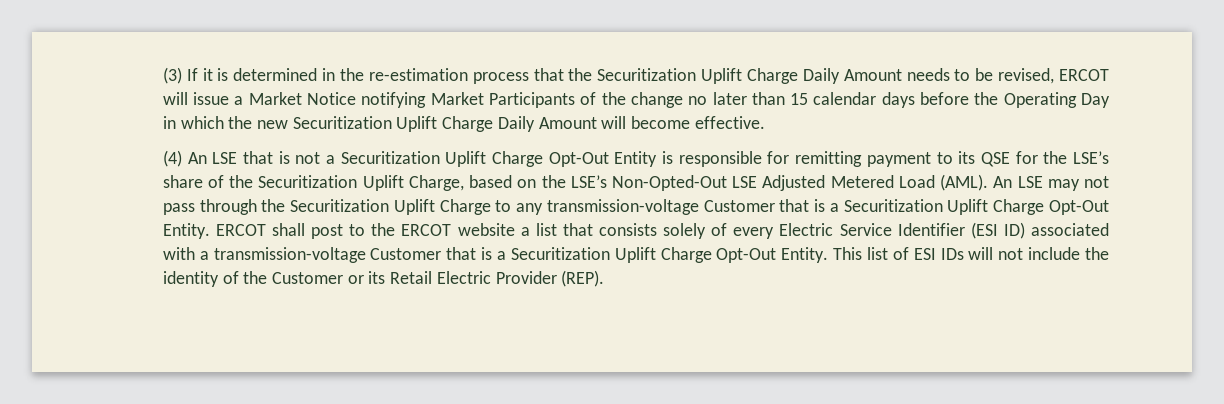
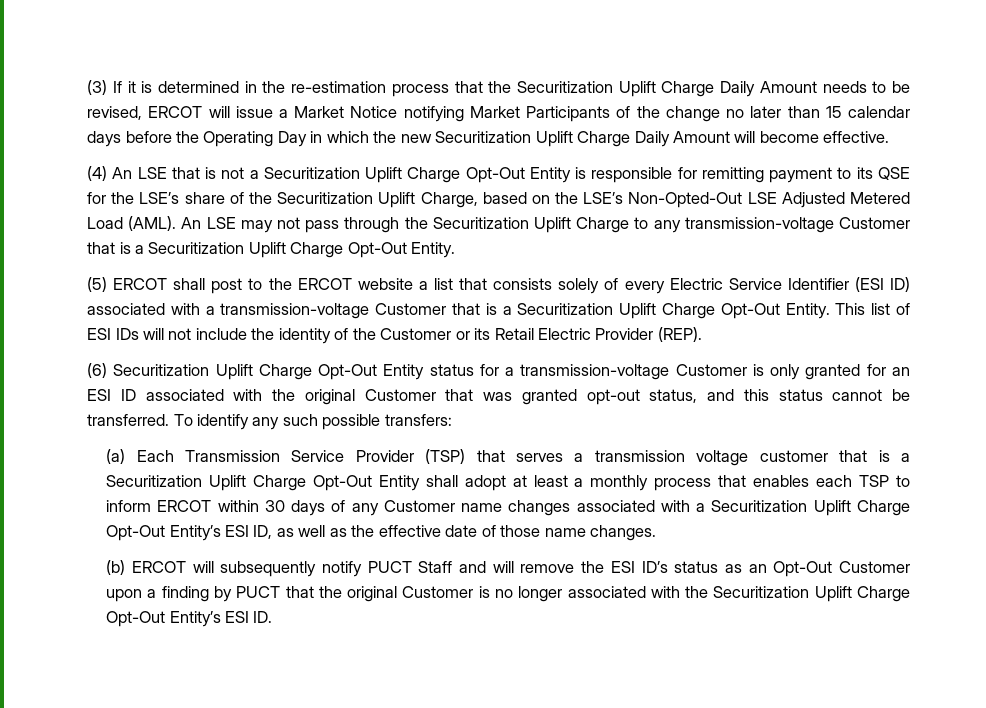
(210, 231) none -> [87,277,108,292] // (5)
(605, 278) none -> [87,363,911,380] [87,389,910,405] [87,414,452,430] [106,449,910,466] [106,475,911,491] [106,500,910,516] [106,525,657,541] [106,560,911,577] [106,586,911,602] [106,611,273,627] // (6) Securitization Uplift Charge Opt-Out Entity status for a transmission-voltage Customer is only granted for an ESI ID associated with the original Customer that was granted opt-out status, and this status cannot be transferred. To identify any such possible transfers: // (a) Each Transmission Service Provider (TSP) that serves a transmission voltage customer that is a Securitization Uplift Charge Opt-Out Entity shall adopt at least a monthly process that enables each TSP to inform ERCOT within 30 days of any Customer name changes associated with a Securitization Uplift Charge Opt-Out Entity’s ESI ID, as well as the effective date of those name changes. // (b) ERCOT will subsequently notify PUCT Staff and will remove the ESI ID’s status as an Opt-Out Customer upon a finding by PUCT that the original Customer is no longer associated with the Securitization Uplift Charge Opt-Out Entity’s ESI ID.

